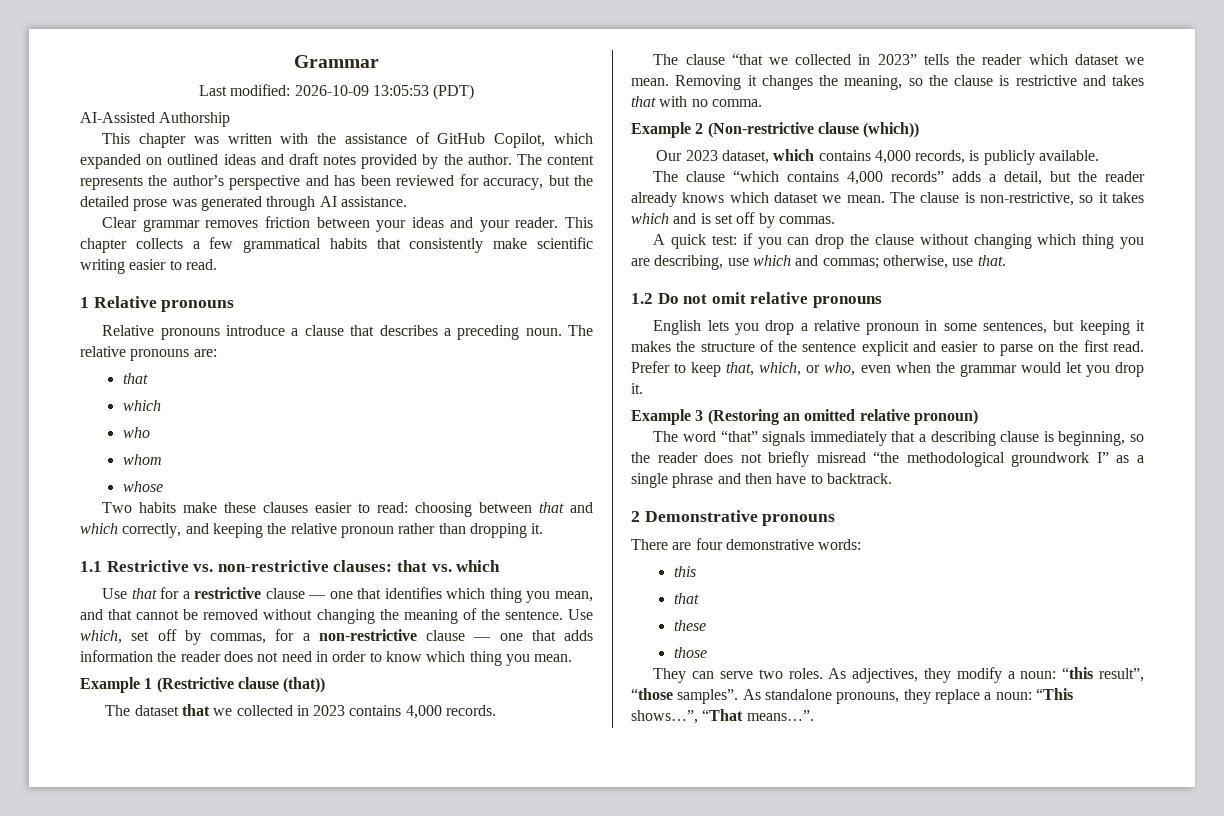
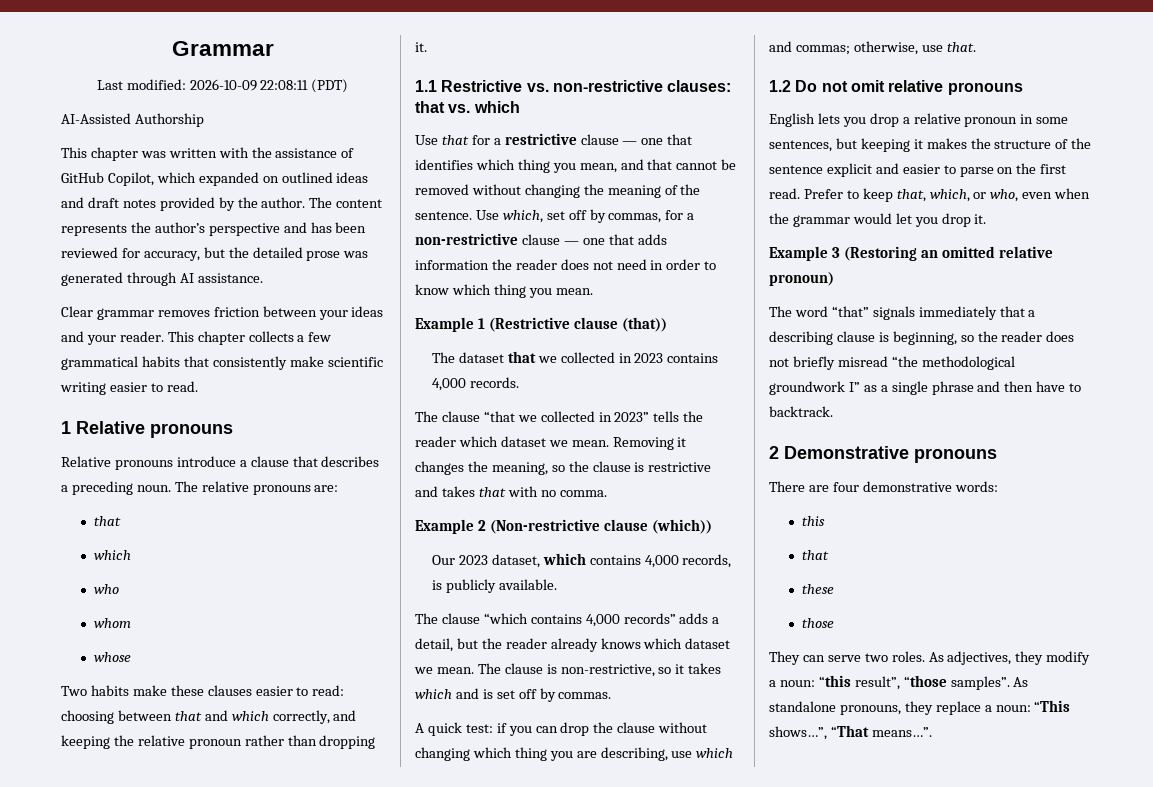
[372,85,429,96] 13:05:53 -> [260,80,309,90] 22:08:11

